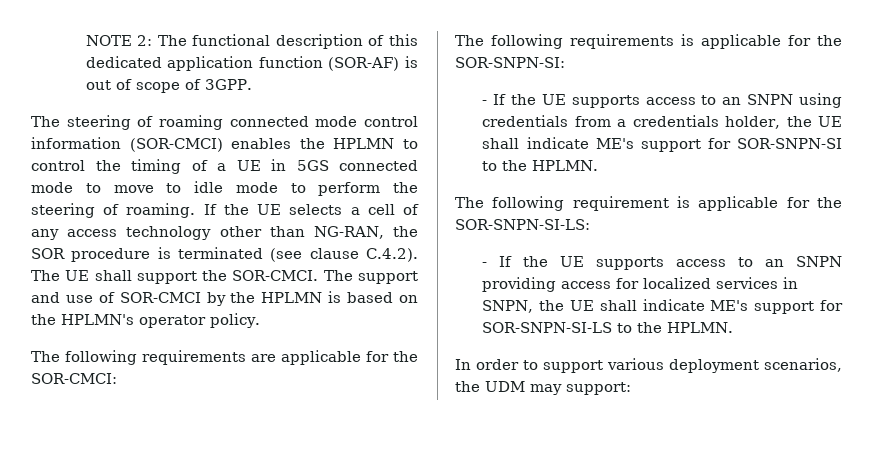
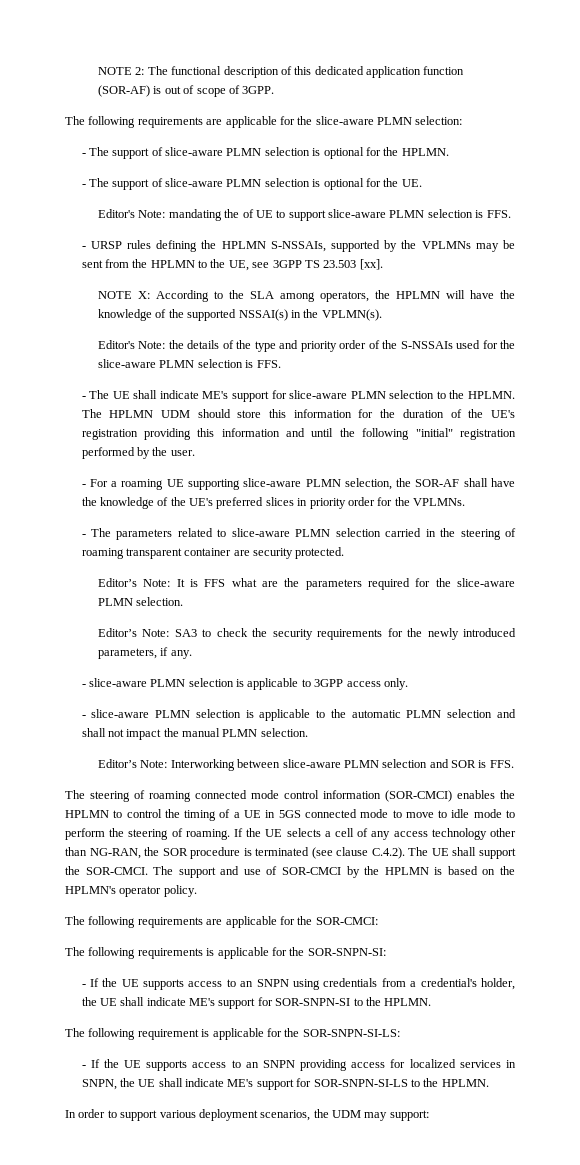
(252, 84) none -> [65,116,463,128] [81,147,449,159] [81,178,422,190] [98,209,511,221] [81,240,515,252] [81,259,383,271] [98,290,516,302] [98,309,382,321] [98,340,515,352] [98,359,281,368] [81,390,515,402] [81,409,515,418] [81,428,516,440] [81,447,195,459] [81,478,516,490] [81,497,466,509] [81,528,516,540] [81,547,345,559] [98,578,515,590] [98,597,184,606] [98,628,516,640] [98,647,192,659] [81,678,408,690] [81,709,517,721] [81,728,308,740] [98,759,514,771] // The following requirements are applicable for the slice-aware PLMN selection: // - The support of slice-aware PLMN selection is optional for the HPLMN. // - The support of slice-aware PLMN selection is optional for the UE. // Editor's Note: mandating the of UE to support slice-aware PLMN selection is FFS. // - URSP rules defining the HPLMN S-NSSAIs, supported by the VPLMNs may be sent from the HPLMN to the UE, see 3GPP TS 23.503 [xx]. // NOTE X: According to the SLA among operators, the HPLMN will have the knowledge of the supported NSSAI(s) in the VPLMN(s). // Editor's Note: the details of the type and priority order of the S-NSSAIs used for the slice-aware PLMN selection is FFS. // - The UE shall indicate ME's support for slice-aware PLMN selection to the HPLMN. The HPLMN UDM should store this information for the duration of the UE's registration providing this information and until the following "initial" registration performed by the user. // - For a roaming UE supporting slice-aware PLMN selection, the SOR-AF shall have the knowledge of the UE's preferred slices in priority order for the VPLMNs. // - The parameters related to slice-aware PLMN selection carried in the steering of roaming transparent container are security protected. // Editor’s Note: It is FFS what are the parameters required for the slice-aware PLMN selection. // Editor’s Note: SA3 to check the security requirements for the newly introduced parameters, if any. // - slice-aware PLMN selection is applicable to 3GPP access only. // - slice-aware PLMN selection is applicable to the automatic PLMN selection and shall not impact the manual PLMN selection. // Editor’s Note: Interworking between slice-aware PLMN selection and SOR is FFS.
[632,115,719,127] credentials -> [420,978,477,987] credential's

